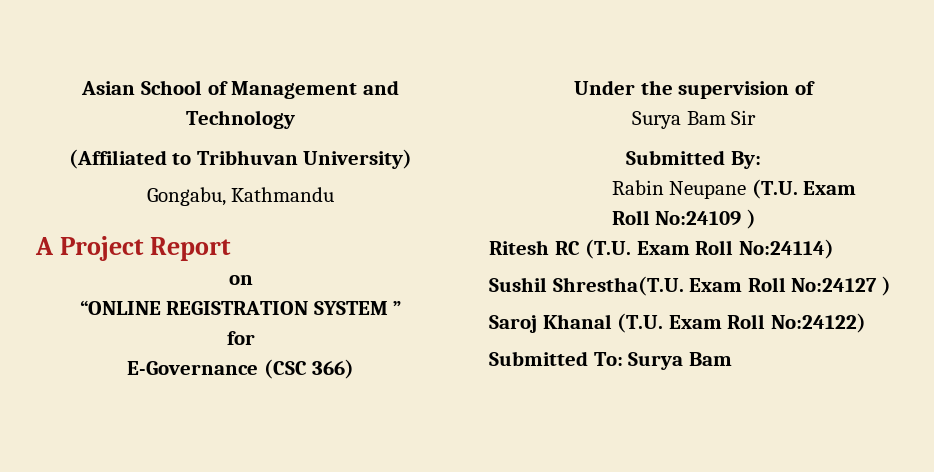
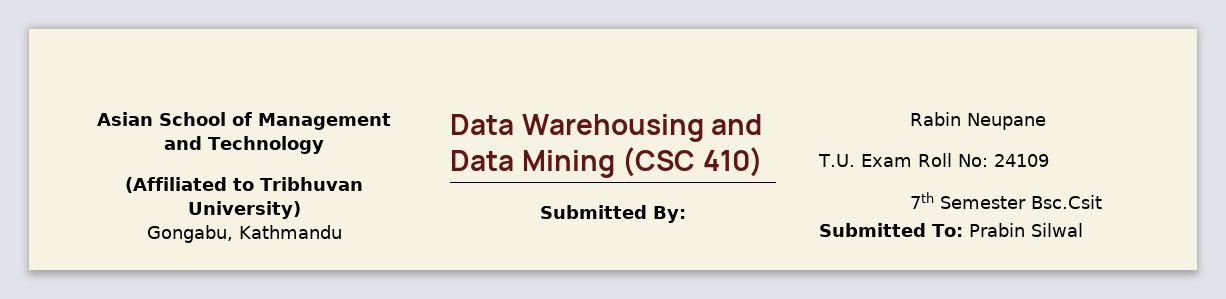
[35,236,232,261] [228,275,253,285] [79,300,402,315] [226,331,255,345] [126,359,355,379] [574,80,815,99] [631,110,757,129] A Project Report // on // “ONLINE REGISTRATION SYSTEM ” // for // E-Governance (CSC 366) // Under the supervision of // Surya Bam Sir -> [450,114,763,142] [450,147,763,178] Data Warehousing and Data Mining (CSC 410)
[751,179,857,199] [611,209,756,229] [489,239,834,259] [489,276,891,296] [489,313,866,333] (T.U. Exam Roll No:24109 ) // Ritesh RC (T.U. Exam Roll No:24114) // Sushil Shrestha(T.U. Exam Roll No:24127 ) // Saroj Khanal (T.U. Exam Roll No:24122) -> [818,153,1049,167] [909,192,1102,209] // T.U. Exam Roll No: 24109 // 7th Semester Bsc.Csit
[628,352,732,370] Surya Bam -> [968,223,1083,237] Prabin Silwal

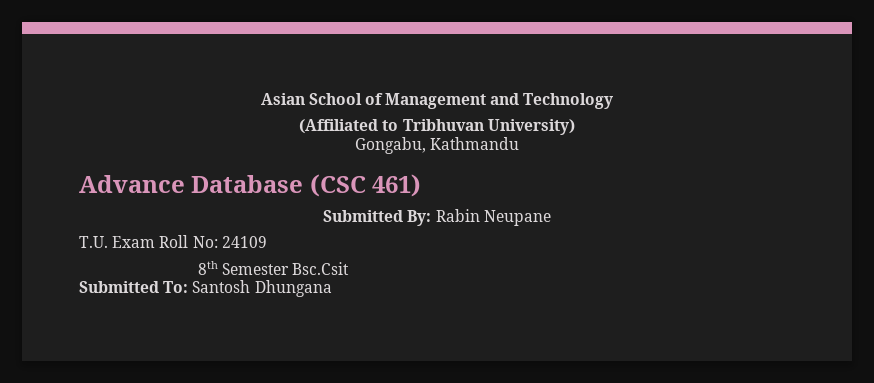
[450,114,763,142] [450,147,763,178] Data Warehousing and Data Mining (CSC 410) -> [79,174,422,197] Advance Database (CSC 461)
(686, 214) // -> (432, 218) none
[909,192,934,209] 7th -> [197,261,218,275] 8th
[968,223,1083,237] Prabin Silwal -> [192,280,332,297] Santosh Dhungana

